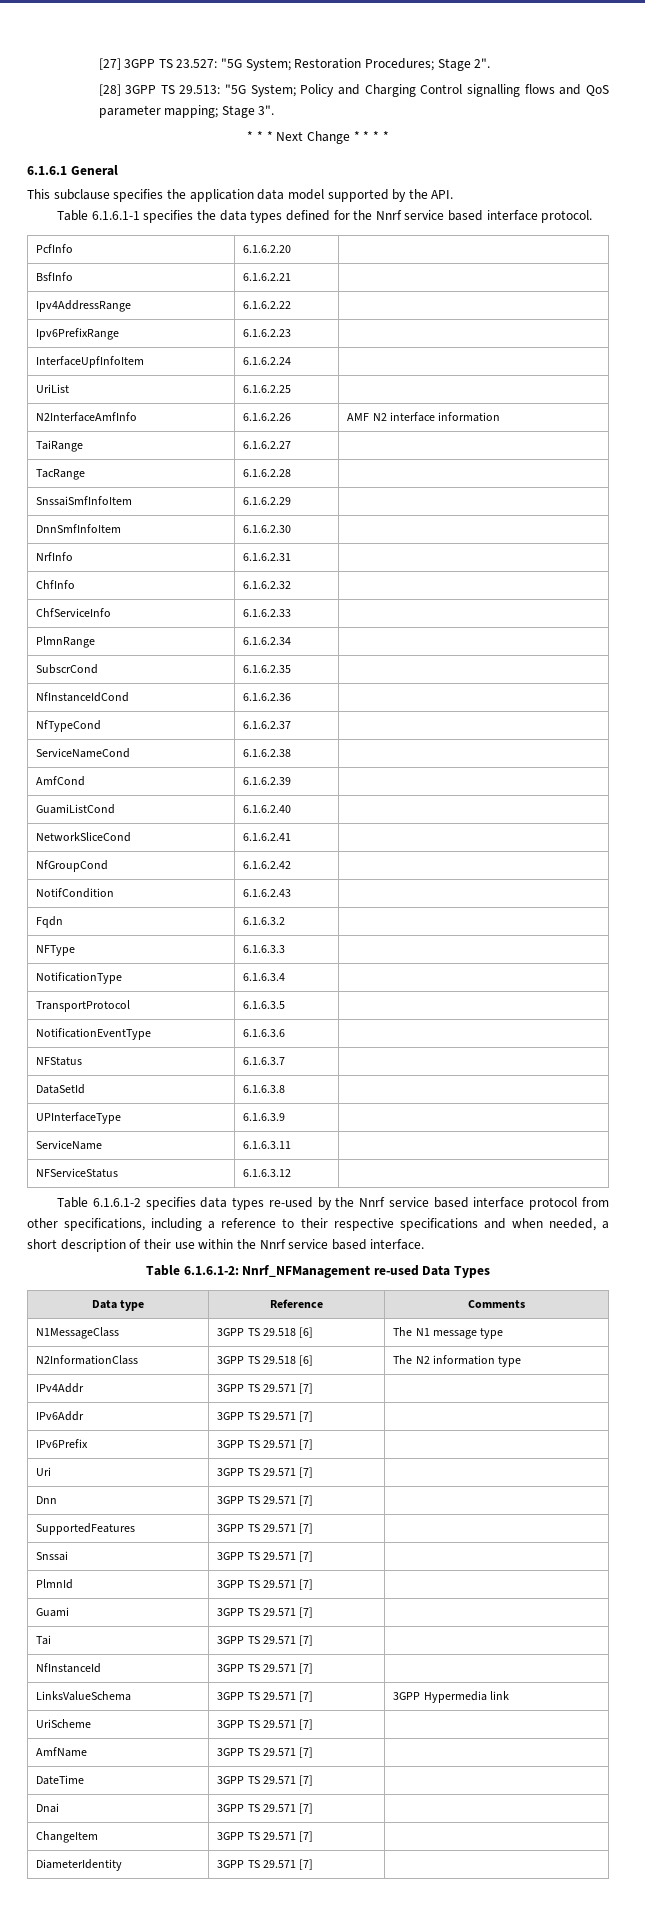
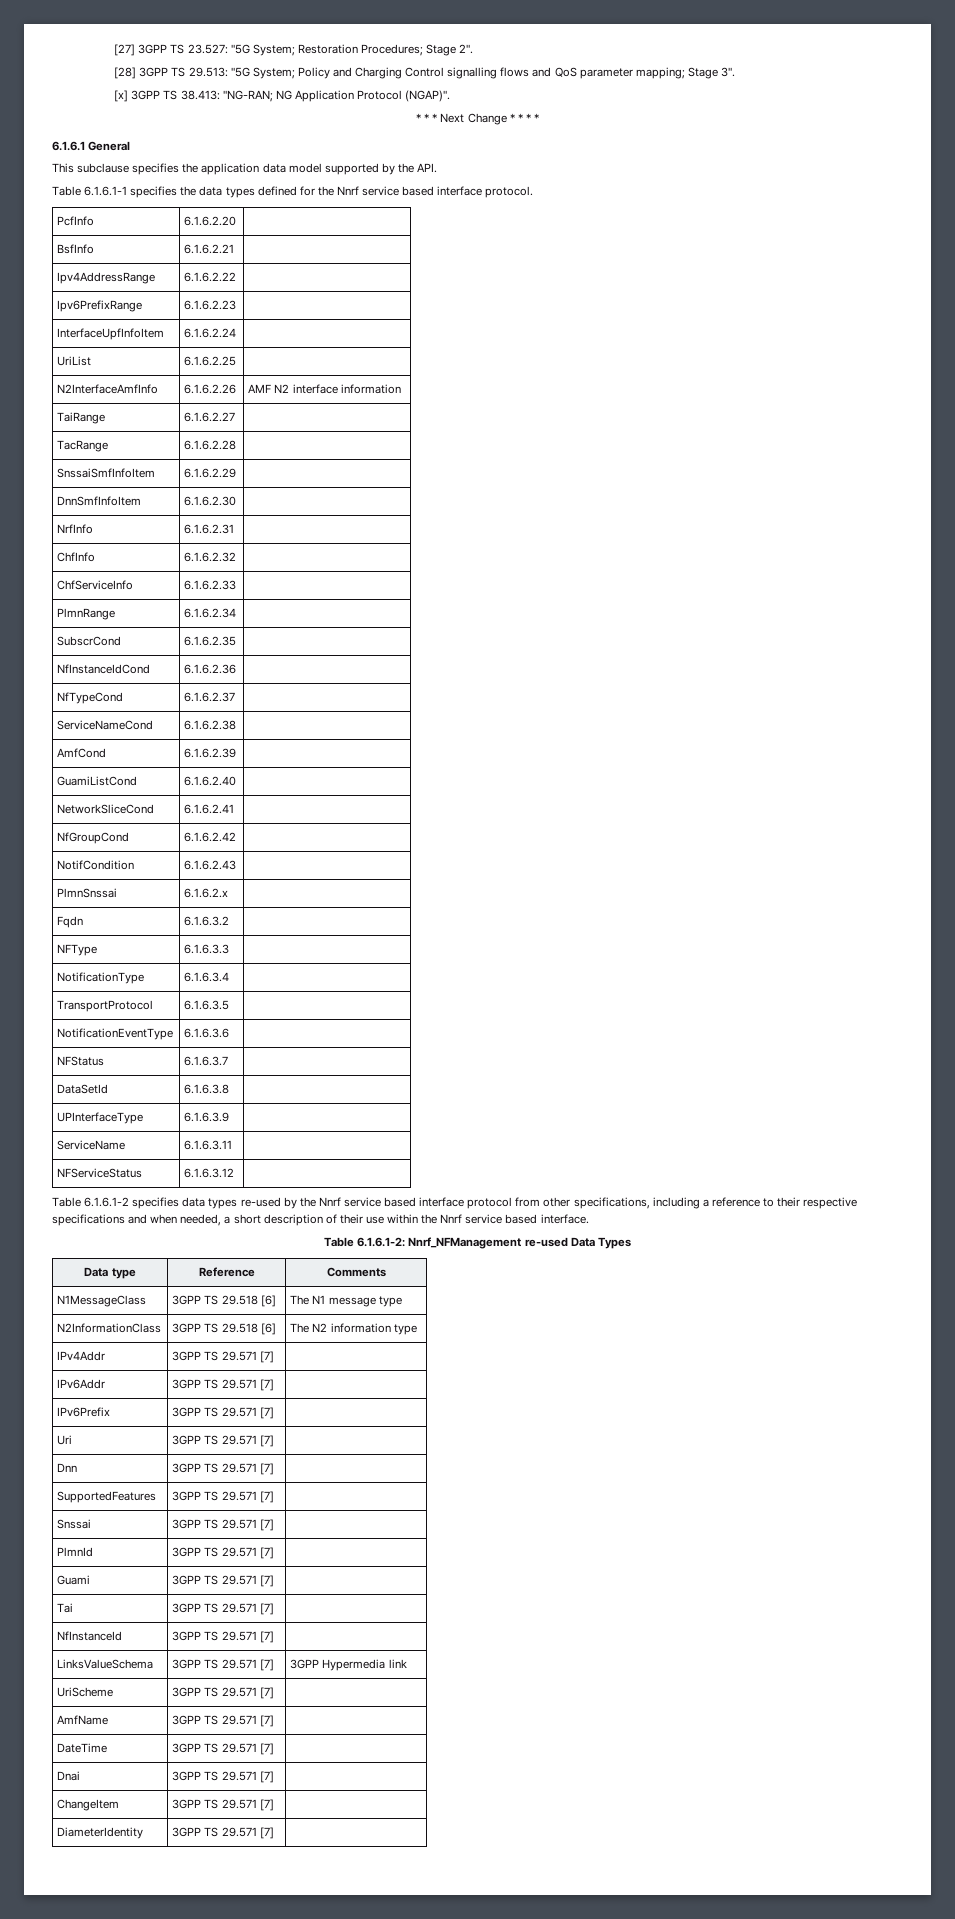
(275, 110) none -> [114,90,451,102] // [x] 3GPP TS 38.413: "NG-RAN; NG Application Protocol (NGAP)".
(292, 893) none -> [57,888,118,898] [184,888,229,898] // PlmnSnssai | 6.1.6.2.x |

